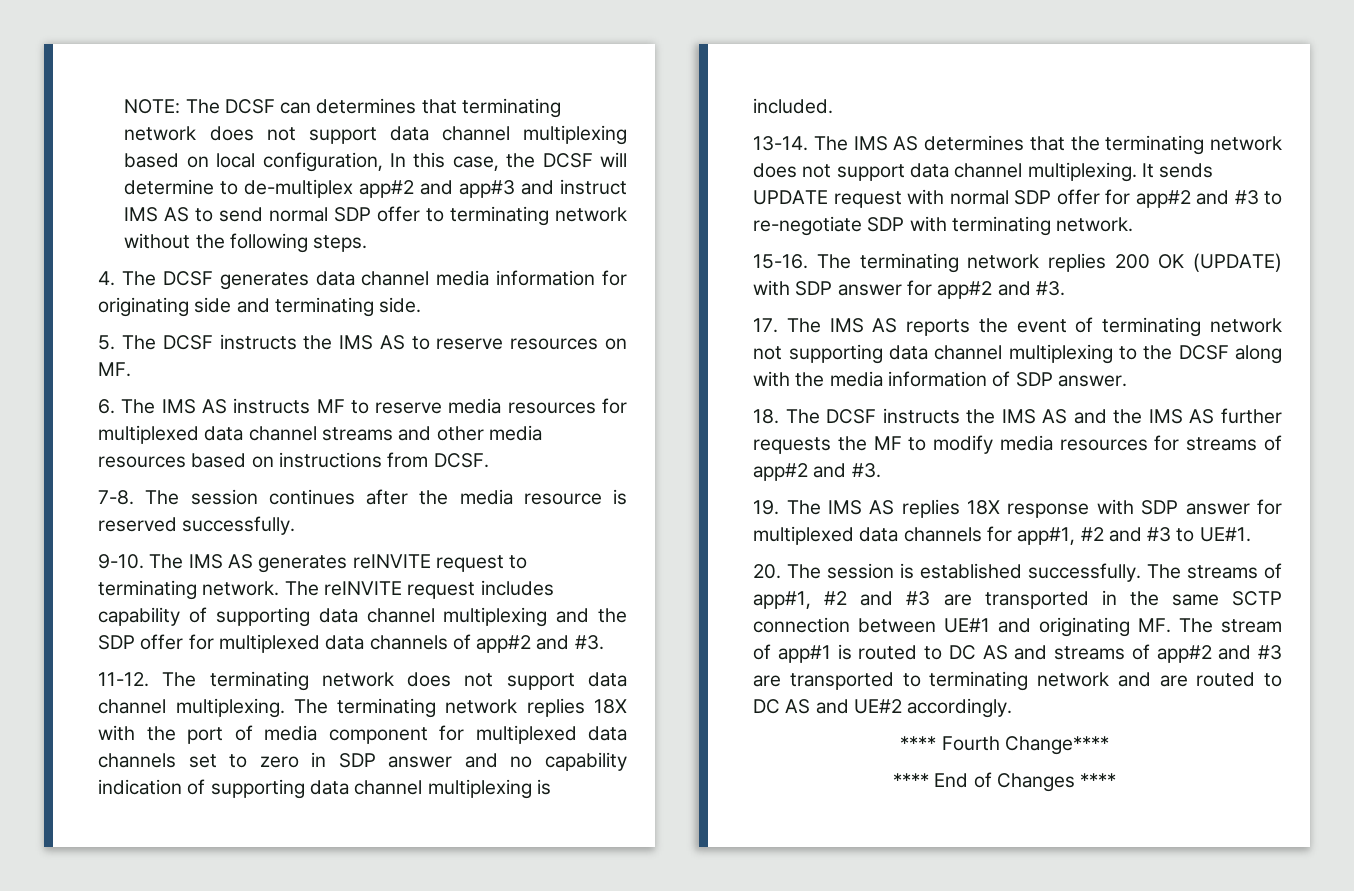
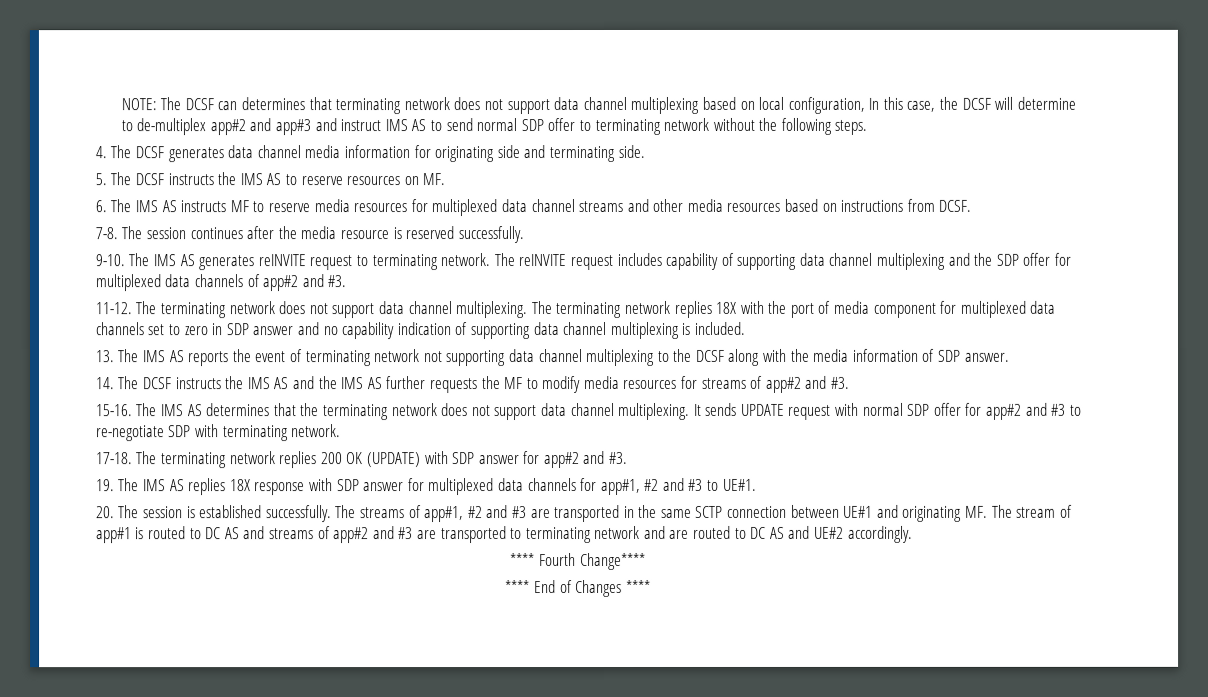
[753,136,809,151] 13-14. -> [95,348,1010,367] [95,375,850,394] [95,404,133,417] 13. The IMS AS reports the event of terminating network not supporting data channel multiplexing to the DCSF along with the media information of SDP answer. // 14. The DCSF instructs the IMS AS and the IMS AS further requests the MF to modify media resources for streams of app#2 and #3. // 15-16.
[753,254,809,269] 15-16. -> [95,452,133,465] 17-18.
[753,317,1282,337] [753,344,1282,364] [753,371,1127,387] [753,408,1282,424] [753,435,1282,454] [753,463,881,481] // 17. The IMS AS reports the event of terminating network not supporting data channel multiplexing to the DCSF along with the media information of SDP answer. // 18. The DCSF instructs the IMS AS and the IMS AS further requests the MF to modify media resources for streams of app#2 and #3. -> (629, 457) none

